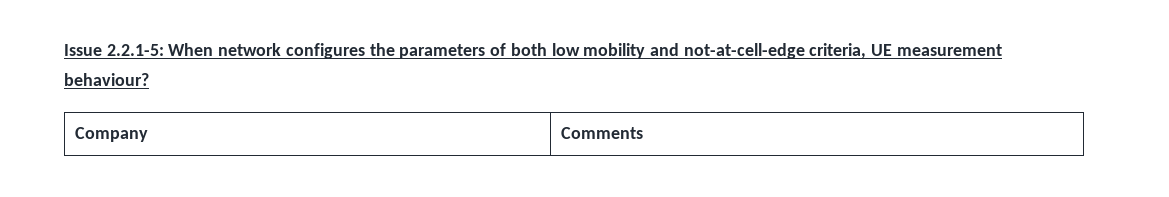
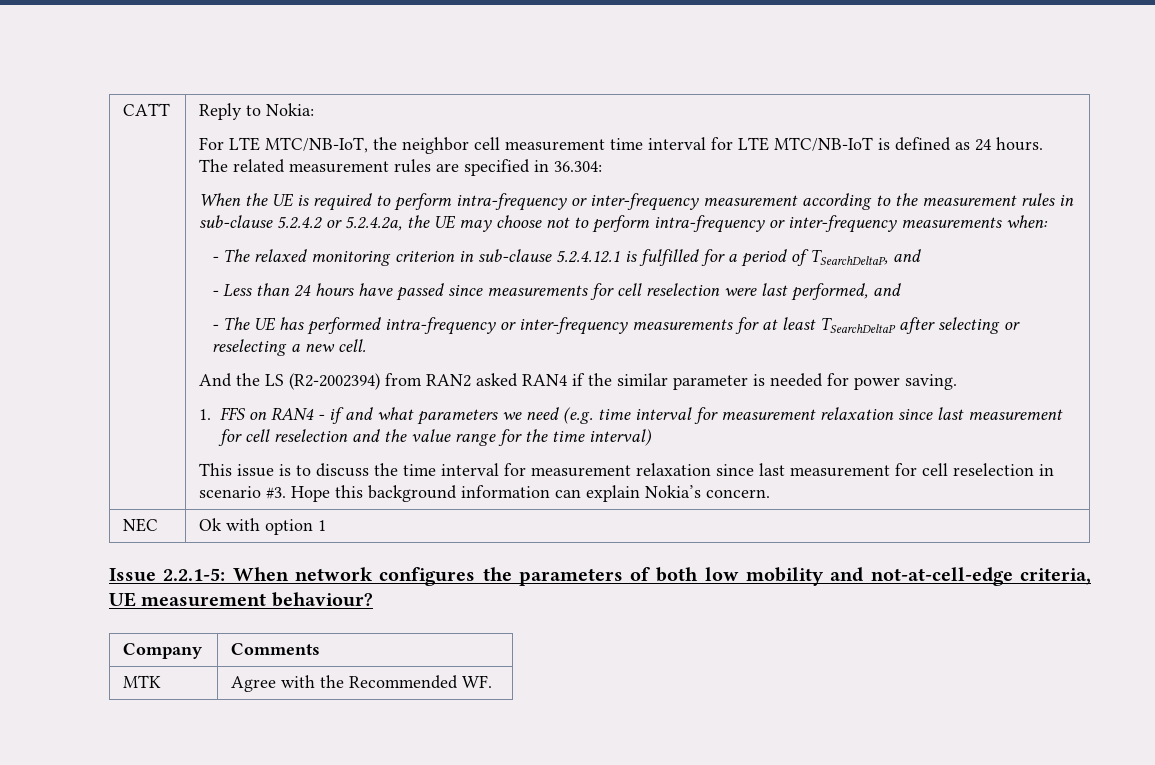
(64, 50) none -> [123,103,171,116] [199,103,315,120] [199,137,1044,154] [199,159,603,176] [199,193,1075,211] [199,215,1049,233] [212,249,922,267] [212,283,902,301] [212,317,1021,335] [212,339,367,356] [199,373,958,390] [199,407,1064,425] [218,429,652,446] [199,463,1055,477] [199,485,771,502] [123,518,159,532] [199,518,327,535] CATT | Reply to Nokia: // For LTE MTC/NB-IoT, the neighbor cell measurement time interval for LTE MTC/NB-IoT is defined as 24 hours. The related measurement rules are specified in 36.304: // When the UE is required to perform intra-frequency or inter-frequency measurement according to the measurement rules in sub-clause 5.2.4.2 or 5.2.4.2a, the UE may choose not to perform intra-frequency or inter-frequency measurements when: // - The relaxed monitoring criterion in sub-clause 5.2.4.12.1 is fulfilled for a period of TSearchDeltaP, and // - Less than 24 hours have passed since measurements for cell reselection were last performed, and // - The UE has performed intra-frequency or inter-frequency measurements for at least TSearchDeltaP after selecting or reselecting a new cell. // And the LS (R2-2002394) from RAN2 asked RAN4 if the similar parameter is needed for power saving. // 1. FFS on RAN4 - if and what parameters we need (e.g. time interval for measurement relaxation since last measurement for cell reselection and the value range for the time interval) // This issue is to discuss the time interval for measurement relaxation since last measurement for cell reselection in scenario #3. Hope this background information can explain Nokia’s concern. // NEC | Ok with option 1 //
(643, 133) none -> [123,675,162,688] [231,675,493,692] // MTK | Agree with the Recommended WF.

